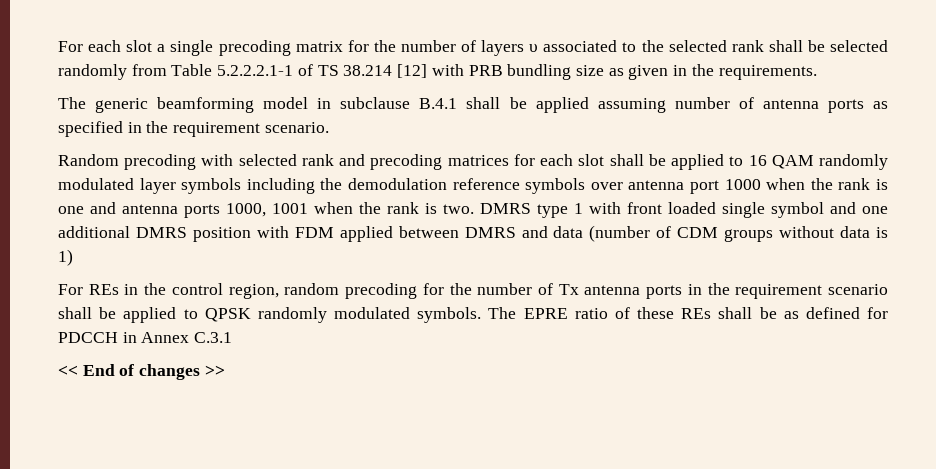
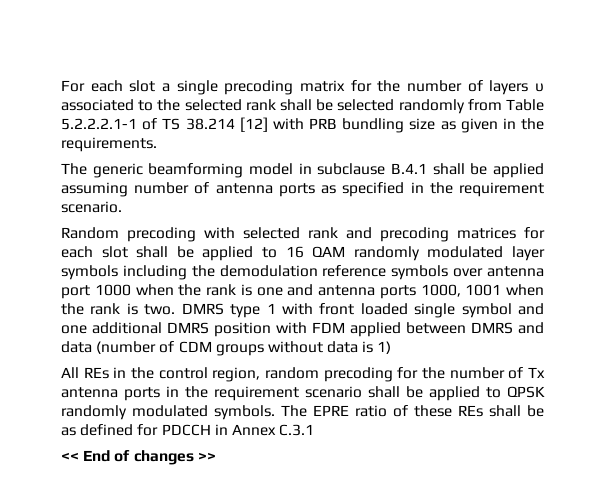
[58,284,83,295] For -> [61,367,79,378] All

